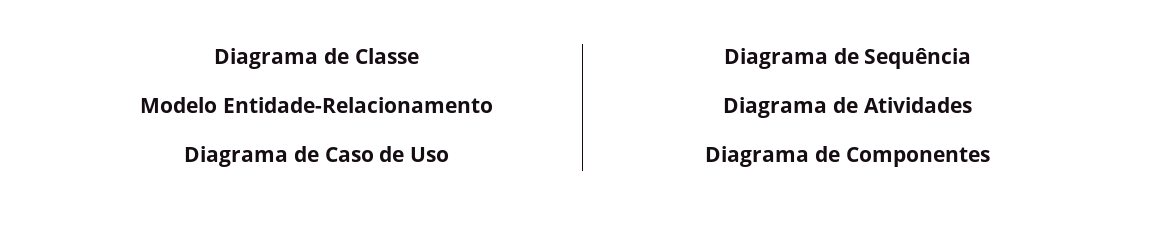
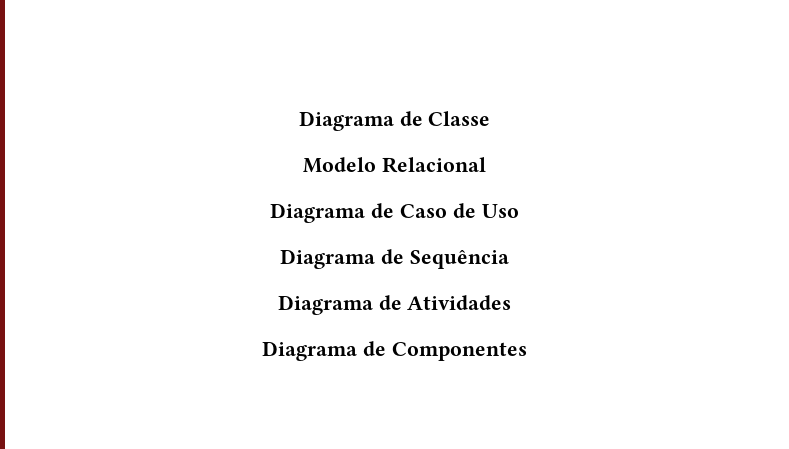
[222,97,493,113] Entidade-Relacionamento -> [381,157,486,173] Relacional

